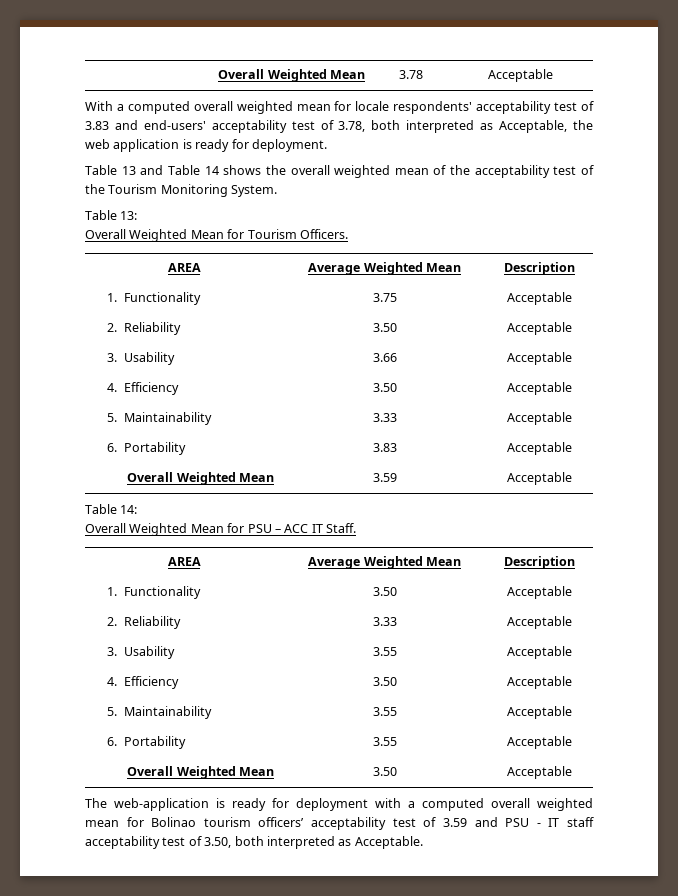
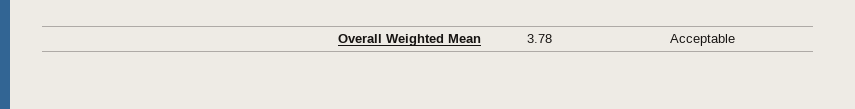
[85,101,595,114] [85,120,594,133] [85,139,327,152] [85,165,595,178] [85,184,278,197] [85,210,138,220] [85,229,348,242] [167,263,201,272] [308,262,461,275] [504,262,575,275] [107,292,201,305] [372,293,397,302] [507,292,572,305] [107,322,181,335] [372,323,397,332] [507,322,572,335] [107,352,175,365] [372,353,397,362] [507,352,572,365] [107,382,179,395] [372,383,397,392] [507,382,572,395] [107,412,212,425] [372,413,397,422] [507,412,572,425] [107,442,186,455] [372,443,397,452] [507,442,572,455] [127,472,275,485] [372,473,397,482] [507,472,572,485] [85,504,138,514] [85,523,356,536] [167,557,201,566] [308,556,461,569] [504,556,575,569] [107,586,201,599] [372,587,397,596] [507,586,572,599] [107,616,181,629] [372,617,397,626] [507,616,572,629] [107,646,175,659] [372,647,397,656] [507,646,572,659] [107,676,179,689] [372,677,397,686] [507,676,572,689] [107,706,212,719] [372,707,397,716] [507,706,572,719] [107,736,186,749] [372,737,397,746] [507,736,572,749] [127,766,275,779] [372,767,397,776] [507,766,572,779] [85,798,593,811] [85,817,595,830] [85,836,423,849] // With a computed overall weighted mean for locale respondents' acceptability test of 3.83 and end-users' acceptability test of 3.78, both interpreted as Acceptable, the web application is ready for deployment. // Table 13 and Table 14 shows the overall weighted mean of the acceptability test of the Tourism Monitoring System. // Table 13: // Overall Weighted Mean for Tourism Officers. // AREA | Average Weighted Mean | Description // 1. Functionality | 3.75 | Acceptable // 2. Reliability | 3.50 | Acceptable // 3. Usability | 3.66 | Acceptable // 4. Efficiency | 3.50 | Acceptable // 5. Maintainability | 3.33 | Acceptable // 6. Portability | 3.83 | Acceptable // Overall Weighted Mean | 3.59 | Acceptable // Table 14: // Overall Weighted Mean for PSU – ACC IT Staff. // AREA | Average Weighted Mean | Description // 1. Functionality | 3.50 | Acceptable // 2. Reliability | 3.33 | Acceptable // 3. Usability | 3.55 | Acceptable // 4. Efficiency | 3.50 | Acceptable // 5. Maintainability | 3.55 | Acceptable // 6. Portability | 3.55 | Acceptable // Overall Weighted Mean | 3.50 | Acceptable // The web-application is ready for deployment with a computed overall weighted mean for Bolinao tourism officers’ acceptability test of 3.59 and PSU - IT staff acceptability test of 3.50, both interpreted as Acceptable. -> (735, 40) none

